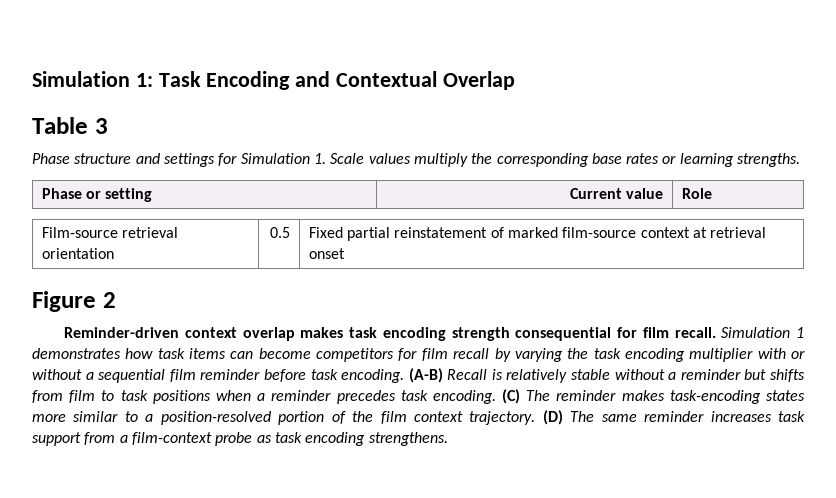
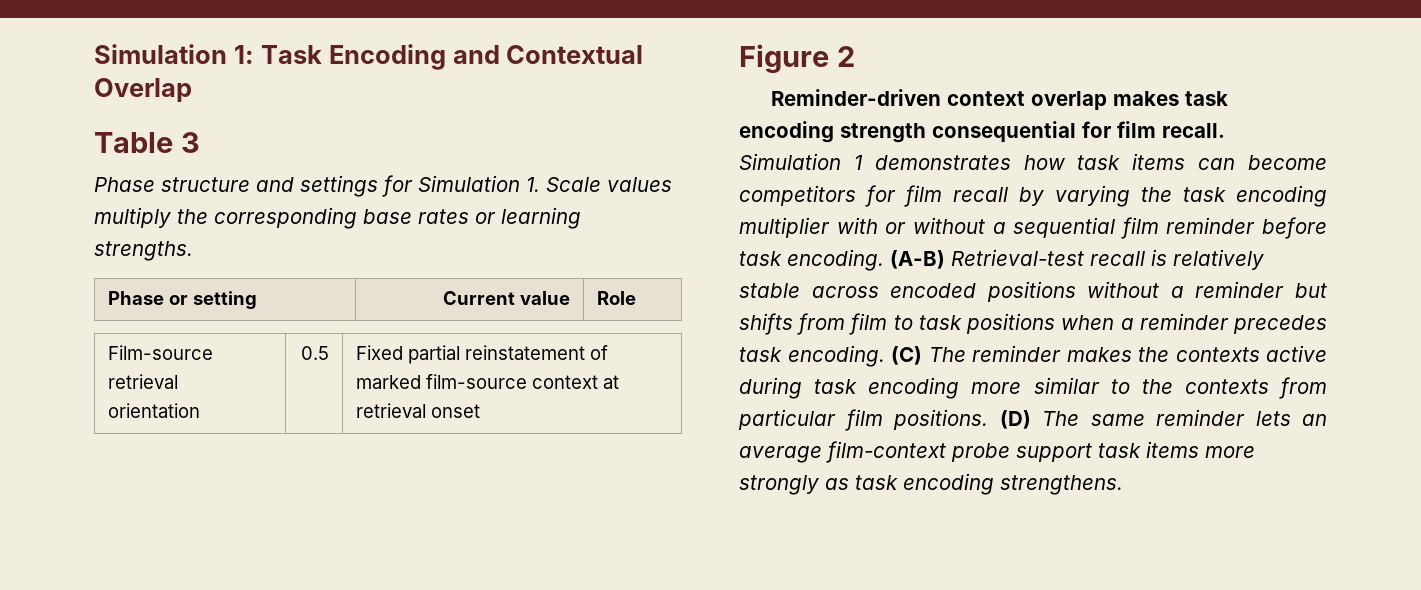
[447,369,488,380] Recall -> [951,249,1145,266] Retrieval-test recall
(611, 374) none -> [811,281,1076,302] across encoded positions
[669,390,805,404] [32,410,805,425] [32,432,253,446] task-encoding states more similar to a position-resolved portion of the film context trajectory. (D) The same reminder increases task support from a film-context probe -> [1138,345,1327,362] [739,377,1327,399] [738,409,1327,431] [739,441,1255,463] [739,475,819,495] the contexts active during task encoding more similar to the contexts from particular film positions. (D) The same reminder lets an average film-context probe support task items more strongly

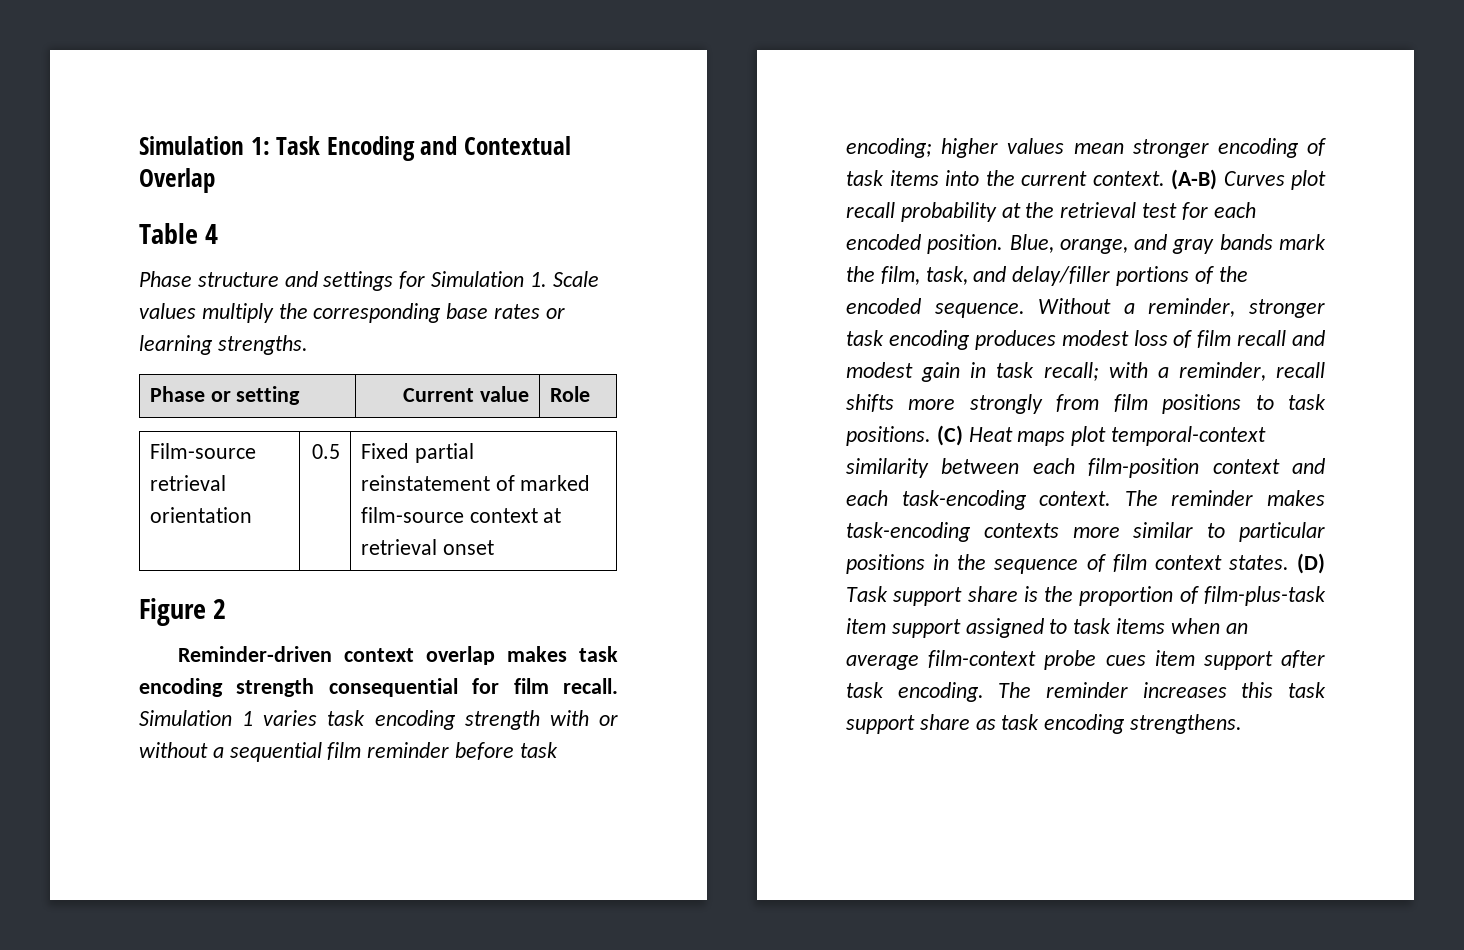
[180,132,200,153] 3 -> [205,224,219,244] 4
[874,153,1327,170] [739,185,1327,207] [739,217,830,238] demonstrates how task items can become competitors for film recall by varying the task encoding multiplier -> [263,710,540,730] varies task encoding strength
[787,249,1264,271] [739,281,1327,302] [739,313,793,335] encoding. (A-B) Retrieval-test recall is relatively stable across encoded positions without a reminder but shifts -> [846,138,1326,158] [846,169,1326,190] [846,202,1256,222] [846,234,1326,254] [846,266,1248,286] [846,298,1325,318] [846,330,1325,350] [846,362,1325,382] [846,394,1043,414] encoding; higher values mean stronger encoding of task items into the current context. (A-B) Curves plot recall probability at the retrieval test for each encoded position. Blue, orange, and gray bands mark the film, task, and delay/filler portions of the encoded sequence. Without a reminder, stronger task encoding produces modest loss of film recall and modest gain in task recall; with a reminder, recall shifts more strongly
[893,313,1327,334] [739,345,1327,367] [739,377,1327,399] [738,409,1327,431] [739,441,1255,463] [739,475,819,495] to task positions when a reminder precedes task encoding. (C) The reminder makes the contexts active during task encoding more similar to the contexts from particular film positions. (D) The same reminder lets an average film-context probe support task items more strongly -> [1162,394,1326,414] [846,425,1267,446] [846,458,1325,478] [846,490,1325,510] [846,522,1325,542] [846,553,1325,574] [846,586,1326,606] [846,618,1248,638] [846,650,1325,670] [846,682,1326,702] [846,714,970,734] positions to task positions. (C) Heat maps plot temporal-context similarity between each film-position context and each task-encoding context. The reminder makes task-encoding contexts more similar to particular positions in the sequence of film context states. (D) Task support share is the proportion of film-plus-task item support assigned to task items when an average film-context probe cues item support after task encoding. The reminder increases this task support share

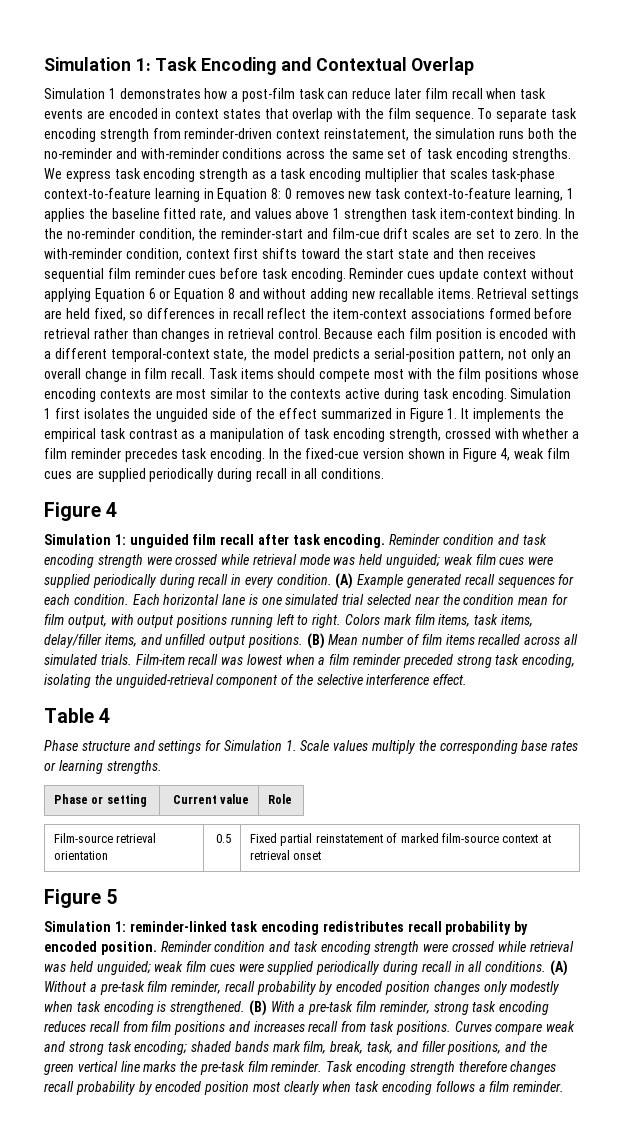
(215, 180) none -> [44,88,547,102] [44,108,577,122] [44,128,577,142] [44,148,571,162] [44,168,556,182] [44,188,574,202] [44,208,576,222] [44,228,579,241] [44,248,536,261] [44,268,574,282] [44,288,580,302] [44,308,573,321] [44,328,577,342] [44,348,572,362] [44,368,579,382] [44,388,572,402] [44,408,564,422] [44,428,580,442] [44,448,570,462] [44,468,385,482] [44,502,118,521] [44,534,547,548] [44,554,554,568] [44,573,575,589] [44,594,568,605] [44,614,533,628] [44,633,578,649] [44,654,576,668] [44,674,468,688] // Simulation 1 demonstrates how a post-film task can reduce later film recall when task events are encoded in context states that overlap with the film sequence. To separate task encoding strength from reminder-driven context reinstatement, the simulation runs both the no-reminder and with-reminder conditions across the same set of task encoding strengths. We express task encoding strength as a task encoding multiplier that scales task-phase context-to-feature learning in Equation 8: 0 removes new task context-to-feature learning, 1 applies the baseline fitted rate, and values above 1 strengthen task item-context binding. In the no-reminder condition, the reminder-start and film-cue drift scales are set to zero. In the with-reminder condition, context first shifts toward the start state and then receives sequential film reminder cues before task encoding. Reminder cues update context without applying Equation 6 or Equation 8 and without adding new recallable items. Retrieval settings are held fixed, so differences in recall reflect the item-context associations formed before retrieval rather than changes in retrieval control. Because each film position is encoded with a different temporal-context state, the model predicts a serial-position pattern, not only an overall change in film recall. Task items should compete most with the film positions whose encoding contexts are most similar to the contexts active during task encoding. Simulation 1 first isolates the unguided side of the effect summarized in Figure 1. It implements the empirical task contrast as a manipulation of task encoding strength, crossed with whether a film reminder precedes task encoding. In the fixed-cue version shown in Figure 4, weak film cues are supplied periodically during recall in all conditions. // Figure 4 // Simulation 1: unguided film recall after task encoding. Reminder condition and task encoding strength were crossed while retrieval mode was held unguided; weak film cues were supplied periodically during recall in every condition. (A) Example generated recall sequences for each condition. Each horizontal lane is one simulated trial selected near the condition mean for film output, with output positions running left to right. Colors mark film items, task items, delay/filler items, and unfilled output positions. (B) Mean number of film items recalled across all simulated trials. Film-item recall was lowest when a film reminder preceded strong task encoding, isolating the unguided-retrieval component of the selective interference effect.
[213,599,227,619] [178,646,618,665] [139,678,618,697] [139,710,618,730] [139,742,558,762] [846,138,1326,158] [846,169,1326,190] [846,202,1256,222] [846,234,1326,254] [846,266,1248,286] [846,298,1325,318] [846,330,1325,350] [846,362,1325,382] [846,394,1326,414] [846,425,1267,446] [846,458,1325,478] [846,490,1325,510] [846,522,1325,542] [846,553,1325,574] [846,586,1326,606] [846,618,1248,638] [846,650,1325,670] [846,682,1326,702] [846,714,1243,734] 2 // Reminder-driven context overlap makes task encoding strength consequential for film recall. Simulation 1 varies task encoding strength with or without a sequential film reminder before task encoding; higher values mean stronger encoding of task items into the current context. (A-B) Curves plot recall probability at the retrieval test for each encoded position. Blue, orange, and gray bands mark the film, task, and delay/filler portions of the encoded sequence. Without a reminder, stronger task encoding produces modest loss of film recall and modest gain in task recall; with a reminder, recall shifts more strongly from film positions to task positions. (C) Heat maps plot temporal-context similarity between each film-position context and each task-encoding context. The reminder makes task-encoding contexts more similar to particular positions in the sequence of film context states. (D) Task support share is the proportion of film-plus-task item support assigned to task items when an average film-context probe cues item support after task encoding. The reminder increases this task support share as task encoding strengthens. -> [106,889,118,904] [44,921,529,935] [44,941,574,955] [44,960,568,976] [44,981,560,995] [44,1000,550,1016] [44,1021,576,1035] [44,1041,547,1055] [44,1061,557,1075] [44,1081,565,1095] 5 // Simulation 1: reminder-linked task encoding redistributes recall probability by encoded position. Reminder condition and task encoding strength were crossed while retrieval was held unguided; weak film cues were supplied periodically during recall in all conditions. (A) Without a pre-task film reminder, recall probability by encoded position changes only modestly when task encoding is strengthened. (B) With a pre-task film reminder, strong task encoding reduces recall from film positions and increases recall from task positions. Curves compare weak and strong task encoding; shaded bands mark film, break, task, and filler positions, and the green vertical line marks the pre-task film reminder. Task encoding strength therefore changes recall probability by encoded position most clearly when task encoding follows a film reminder.

